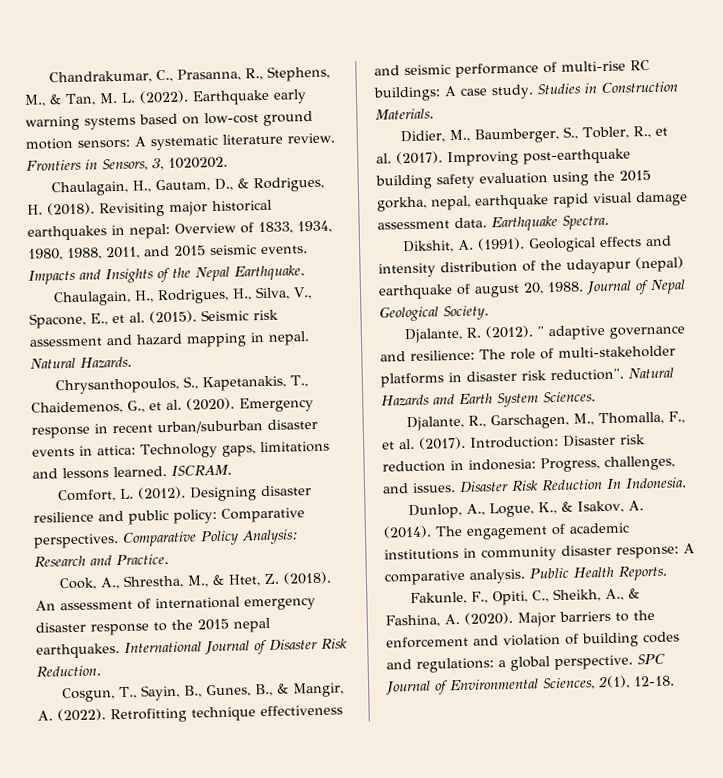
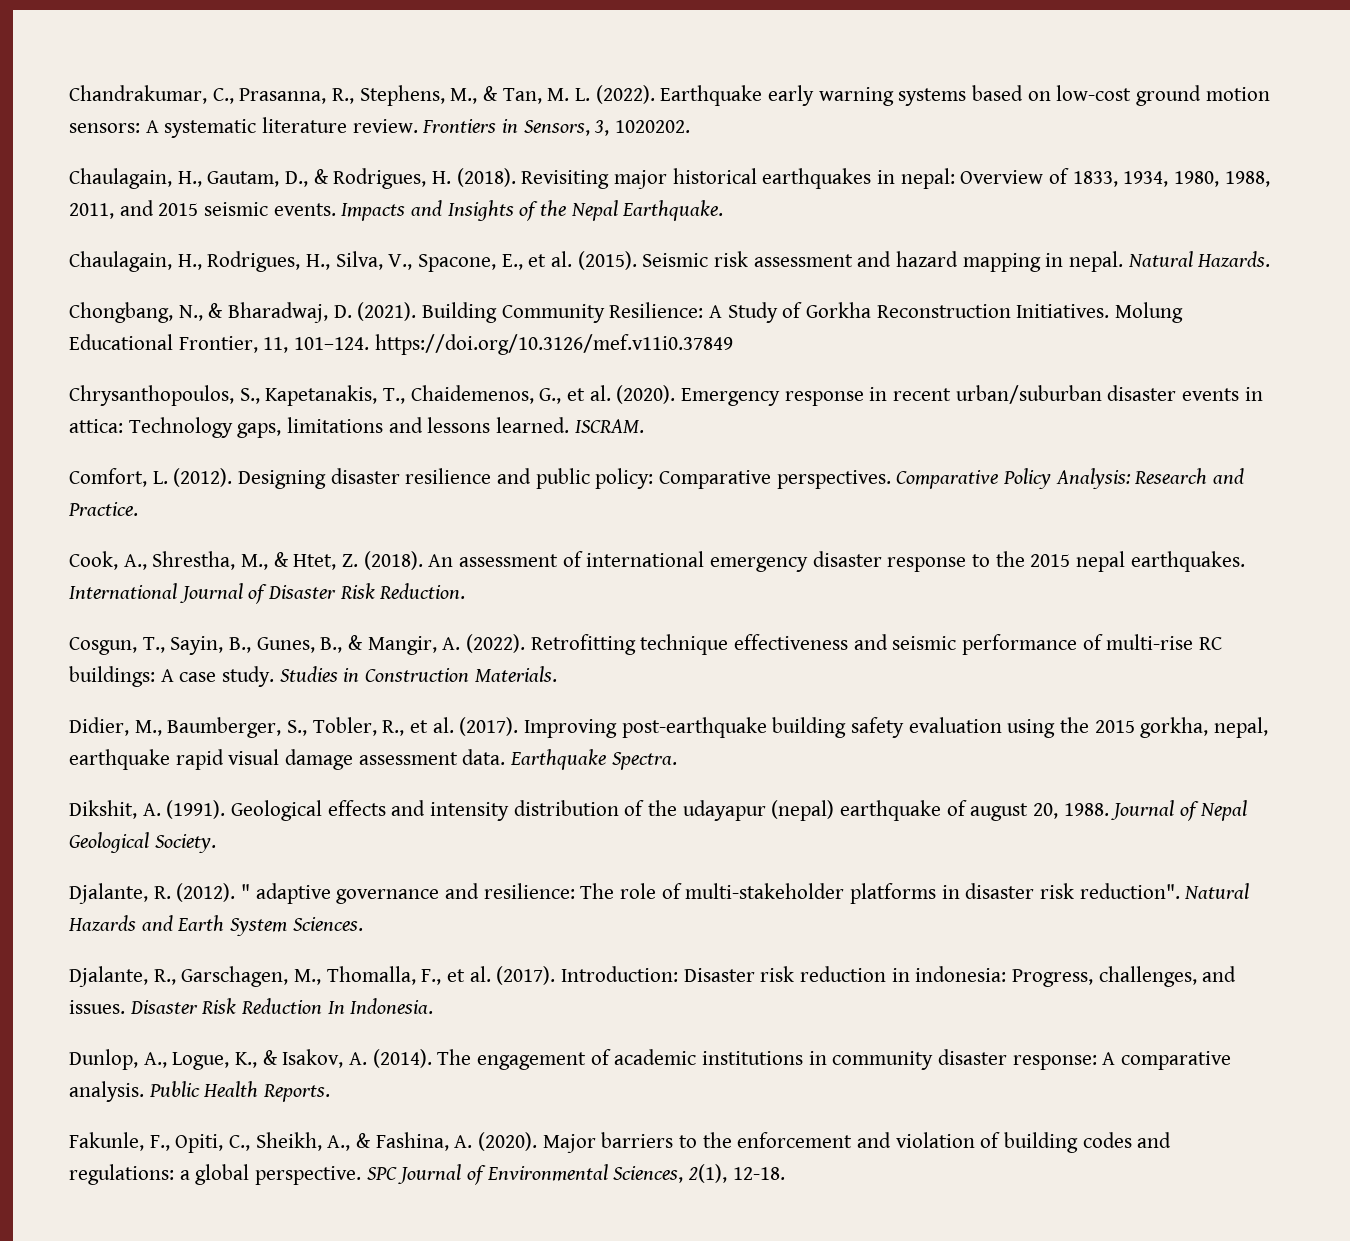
(132, 362) none -> [69,302,1184,323] [69,334,733,355] // Chongbang, N., & Bharadwaj, D. (2021). Building Community Resilience: A Study of Gorkha Reconstruction Initiatives. Molung Educational Frontier, 11, 101–124. https://doi.org/10.3126/mef.v11i0.37849

